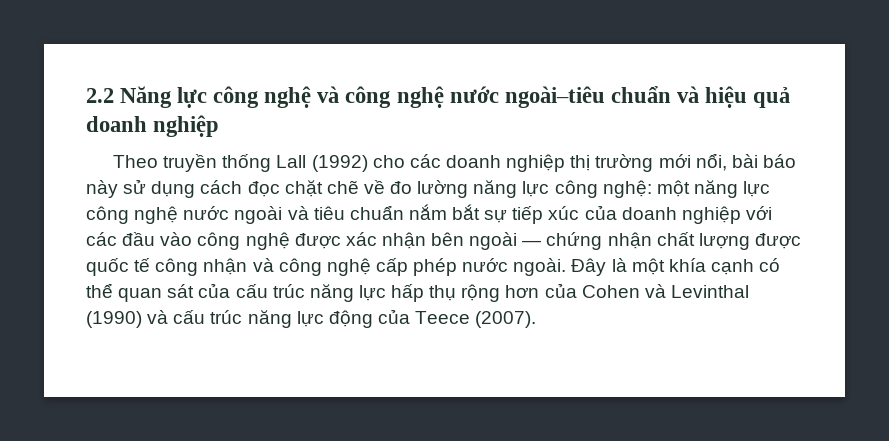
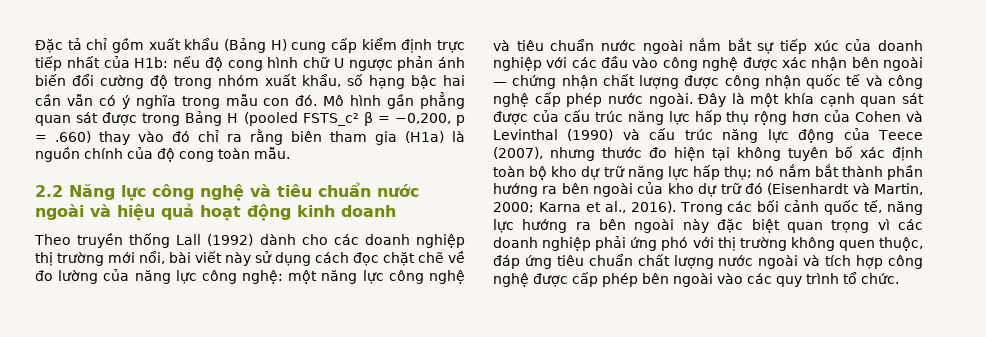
(86, 95) none -> [35,38,466,53] [35,56,465,71] [35,74,465,89] [35,92,466,109] [35,111,465,126] [35,129,465,145] [35,147,290,162] Đặc tả chỉ gồm xuất khẩu (Bảng H) cung cấp kiểm định trực tiếp nhất của H1b: nếu độ cong hình chữ U ngược phản ánh biến đổi cường độ trong nhóm xuất khẩu, số hạng bậc hai cần vẫn có ý nghĩa trong mẫu con đó. Mô hình gần phẳng quan sát được trong Bảng H (pooled FSTS_c² β = −0,200, p = .660) thay vào đó chỉ ra rằng biên tham gia (H1a) là nguồn chính của độ cong toàn mẫu. //
[345,86,790,108] [86,115,220,137] công nghệ nước ngoài–tiêu chuẩn và hiệu quả doanh nghiệp -> [277,182,419,197] [35,203,396,221] tiêu chuẩn nước ngoài và hiệu quả hoạt động kinh doanh
(368, 163) none -> [259,234,296,245] dành
[762,154,796,168] báo -> [195,251,222,263] viết
(469, 189) none -> [103,269,130,281] của
[183,205,404,224] nước ngoài và tiêu chuẩn -> [493,39,683,54] và tiêu chuẩn nước ngoài
[86,258,248,276] quốc tế công nhận -> [724,74,861,89] công nhận quốc tế
[759,258,781,272] [86,283,195,302] có thể quan sát -> [860,93,924,107] [493,111,528,125] quan sát được
[475,311,537,328] (2007). -> [493,146,923,161] [493,164,923,180] [493,182,923,197] [493,200,923,215] [493,219,923,233] [493,236,923,251] [493,254,924,269] [493,272,899,287] (2007), nhưng thước đo hiện tại không tuyên bố xác định toàn bộ kho dự trữ năng lực hấp thụ; nó nắm bắt thành phần hướng ra bên ngoài của kho dự trữ đó (Eisenhardt và Martin, 2000; Karna et al., 2016). Trong các bối cảnh quốc tế, năng lực hướng ra bên ngoài này đặc biệt quan trọng vì các doanh nghiệp phải ứng phó với thị trường không quen thuộc, đáp ứng tiêu chuẩn chất lượng nước ngoài và tích hợp công nghệ được cấp phép bên ngoài vào các quy trình tổ chức.

